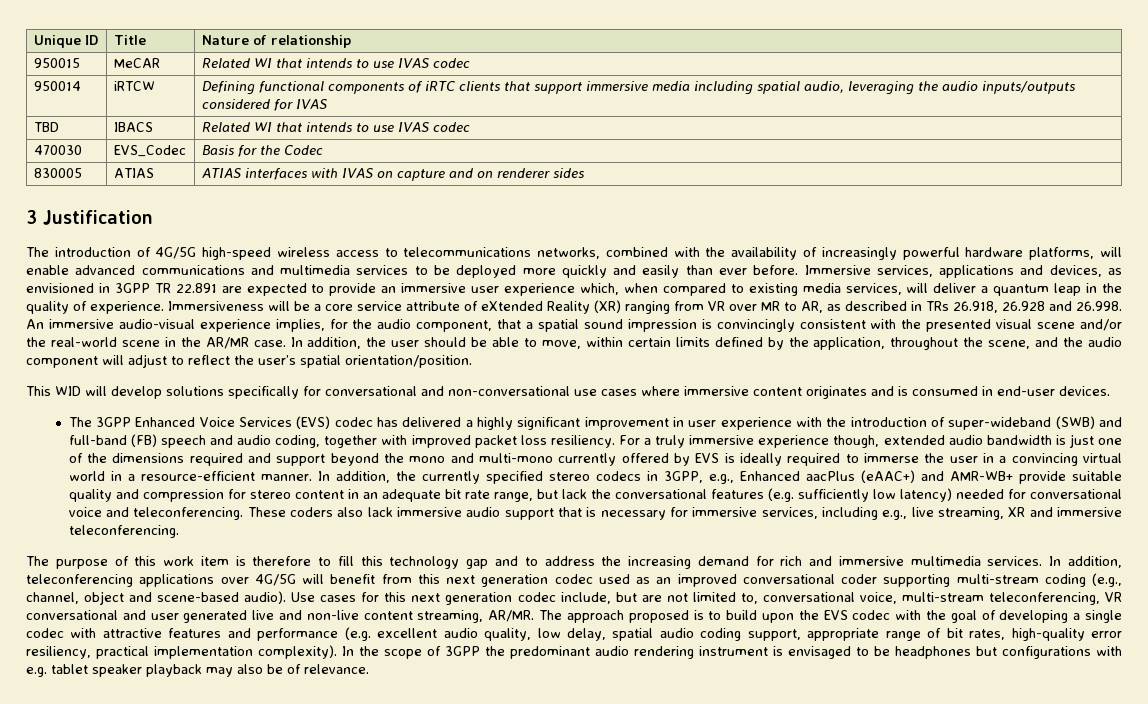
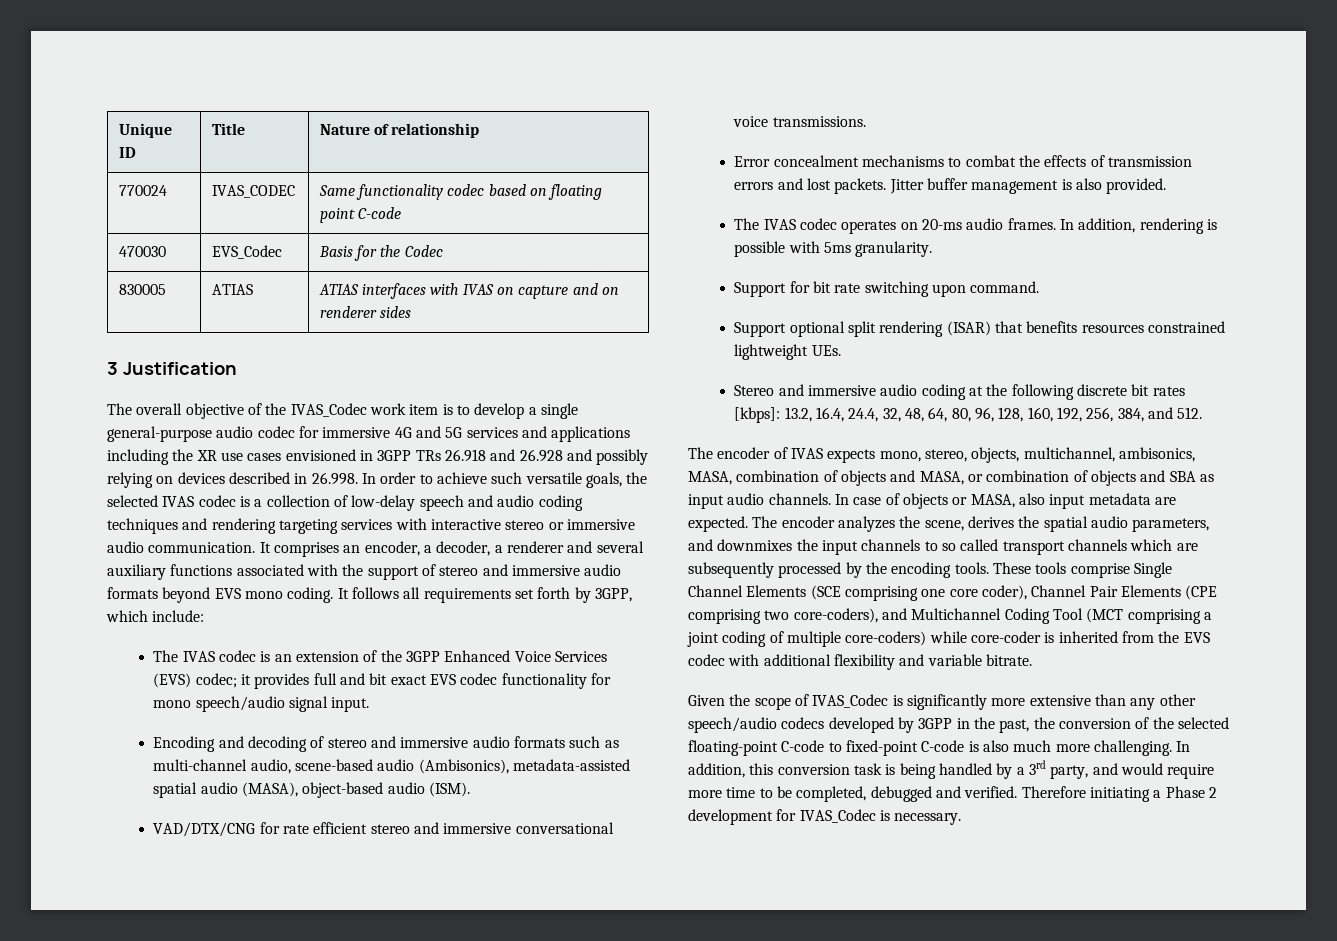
[33,58,80,68] [113,58,160,68] [201,58,470,68] [33,81,81,91] [113,81,155,91] [201,81,1075,95] [201,99,327,111] [33,122,59,132] [113,122,153,132] [201,122,470,132] 950015 | MeCAR | Related WI that intends to use IVAS codec // 950014 | iRTCW | Defining functional components of iRTC clients that support immersive media including spatial audio, leveraging the audio inputs/outputs considered for IVAS // TBD | IBACS | Related WI that intends to use IVAS codec -> [118,185,167,196] [211,185,295,198] [318,184,603,200] [319,207,402,223] 770024 | IVAS_CODEC | Same functionality codec based on floating point C-code
[54,247,1122,260] [26,265,1123,278] [26,283,1122,296] [26,300,1122,314] [26,319,1122,332] [26,337,1122,350] [26,354,472,368] [26,386,1110,399] [68,417,92,427] introduction of 4G/5G high-speed wireless access to telecommunications networks, combined with the availability of increasingly powerful hardware platforms, will enable advanced communications and multimedia services to be deployed more quickly and easily than ever before. Immersive services, applications and devices, as envisioned in 3GPP TR 22.891 are expected to provide an immersive user experience which, when compared to existing media services, will deliver a quantum leap in the quality of experience. Immersiveness will be a core service attribute of eXtended Reality (XR) ranging from VR over MR to AR, as described in TRs 26.918, 26.928 and 26.998. An immersive audio-visual experience implies, for the audio component, that a spatial sound impression is convincingly consistent with the presented visual scene and/or the real-world scene in the AR/MR case. In addition, the user should be able to move, within certain limits defined by the application, throughout the scene, and the audio component will adjust to reflect the user’s spatial orientation/position. // This WID will develop solutions specifically for conversational and non-conversational use cases where immersive content originates and is consumed in end-user devices. // The -> [136,403,578,419] [107,426,631,442] [107,449,649,465] [107,472,648,488] [107,495,583,511] [107,518,635,534] [107,541,644,557] [107,564,622,580] [107,587,632,603] [106,610,205,622] [153,650,402,662] overall objective of the IVAS_Codec work item is to develop a single general-purpose audio codec for immersive 4G and 5G services and applications including the XR use cases envisioned in 3GPP TRs 26.918 and 26.928 and possibly relying on devices described in 26.998. In order to achieve such versatile goals, the selected IVAS codec is a collection of low-delay speech and audio coding techniques and rendering targeting services with interactive stereo or immersive audio communication. It comprises an encoder, a decoder, a renderer and several auxiliary functions associated with the support of stereo and immersive audio formats beyond EVS mono coding. It follows all requirements set forth by 3GPP, which include: // The IVAS codec is an extension of the
[334,416,1123,430] [68,434,1123,448] [68,453,1123,466] [68,470,1123,484] [68,488,1123,502] [68,507,1123,520] [68,525,179,538] [26,556,1122,569] [26,573,1122,587] [26,591,1122,605] [26,610,1122,623] [26,627,1123,641] [26,645,1122,659] [26,664,369,677] codec has delivered a highly significant improvement in user experience with the introduction of super-wideband (SWB) and full-band (FB) speech and audio coding, together with improved packet loss resiliency. For a truly immersive experience though, extended audio bandwidth is just one of the dimensions required and support beyond the mono and multi-mono currently offered by EVS is ideally required to immerse the user in a convincing virtual world in a resource-efficient manner. In addition, the currently specified stereo codecs in 3GPP, e.g., Enhanced aacPlus (eAAC+) and AMR-WB+ provide suitable quality and compression for stereo content in an adequate bit rate range, but lack the conversational features (e.g. sufficiently low latency) needed for conversational voice and teleconferencing. These coders also lack immersive audio support that is necessary for immersive services, including e.g., live streaming, XR and immersive teleconferencing. // The purpose of this work item is therefore to fill this technology gap and to address the increasing demand for rich and immersive multimedia services. In addition, teleconferencing applications over 4G/5G will benefit from this next generation codec used as an improved conversational coder supporting multi-stream coding (e.g., channel, object and scene-based audio). Use cases for this next generation codec include, but are not limited to, conversational voice, multi-stream teleconferencing, VR conversational and user generated live and non-live content streaming, AR/MR. The approach proposed is to build upon the EVS codec with the goal of developing a single codec with attractive features and performance (e.g. excellent audio quality, low delay, spatial audio coding support, appropriate range of bit rates, high-quality error resiliency, practical implementation complexity). In the scope of 3GPP the predominant audio rendering instrument is envisaged to be headphones but configurations with e.g. tablet speaker playback may also be of relevance. -> [195,673,611,689] [153,696,370,712] [153,736,619,752] [153,759,630,774] [153,782,470,798] [153,822,614,837] [733,116,866,127] [734,155,1192,167] [734,178,1167,194] [734,218,1217,234] [734,241,933,257] [734,281,1040,297] [734,321,1225,337] [734,344,841,360] [734,384,1185,400] [734,407,1203,423] [688,447,1195,463] [688,470,1214,486] [688,493,1176,509] [688,516,1210,532] [688,539,1198,555] [688,562,1172,578] [688,585,1218,601] [688,608,1212,624] [687,631,1210,647] [688,654,1032,670] [688,694,1196,710] [688,717,1229,733] [688,740,1191,756] [688,760,1215,779] [688,786,1217,802] [688,809,962,825] codec; it provides full and bit exact EVS codec functionality for mono speech/audio signal input. // Encoding and decoding of stereo and immersive audio formats such as multi-channel audio, scene-based audio (Ambisonics), metadata-assisted spatial audio (MASA), object-based audio (ISM). // VAD/DTX/CNG for rate efficient stereo and immersive conversational voice transmissions. // Error concealment mechanisms to combat the effects of transmission errors and lost packets. Jitter buffer management is also provided. // The IVAS codec operates on 20-ms audio frames. In addition, rendering is possible with 5ms granularity. // Support for bit rate switching upon command. // Support optional split rendering (ISAR) that benefits resources constrained lightweight UEs. // Stereo and immersive audio coding at the following discrete bit rates [kbps]: 13.2, 16.4, 24.4, 32, 48, 64, 80, 96, 128, 160, 192, 256, 384, and 512. // The encoder of IVAS expects mono, stereo, objects, multichannel, ambisonics, MASA, combination of objects and MASA, or combination of objects and SBA as input audio channels. In case of objects or MASA, also input metadata are expected. The encoder analyzes the scene, derives the spatial audio parameters, and downmixes the input channels to so called transport channels which are subsequently processed by the encoding tools. These tools comprise Single Channel Elements (SCE comprising one core coder), Channel Pair Elements (CPE comprising two core-coders), and Multichannel Coding Tool (MCT comprising a joint coding of multiple core-coders) while core-coder is inherited from the EVS codec with additional flexibility and variable bitrate. // Given the scope of IVAS_Codec is significantly more extensive than any other speech/audio codecs developed by 3GPP in the past, the conversion of the selected floating-point C-code to fixed-point C-code is also much more challenging. In addition, this conversion task is being handled by a 3rd party, and would require more time to be completed, debugged and verified. Therefore initiating a Phase 2 development for IVAS_Codec is necessary.

